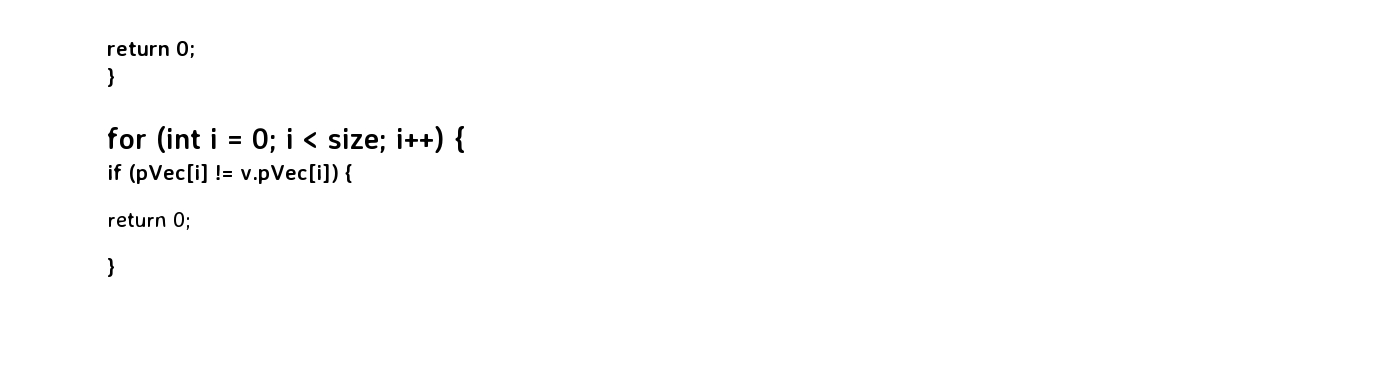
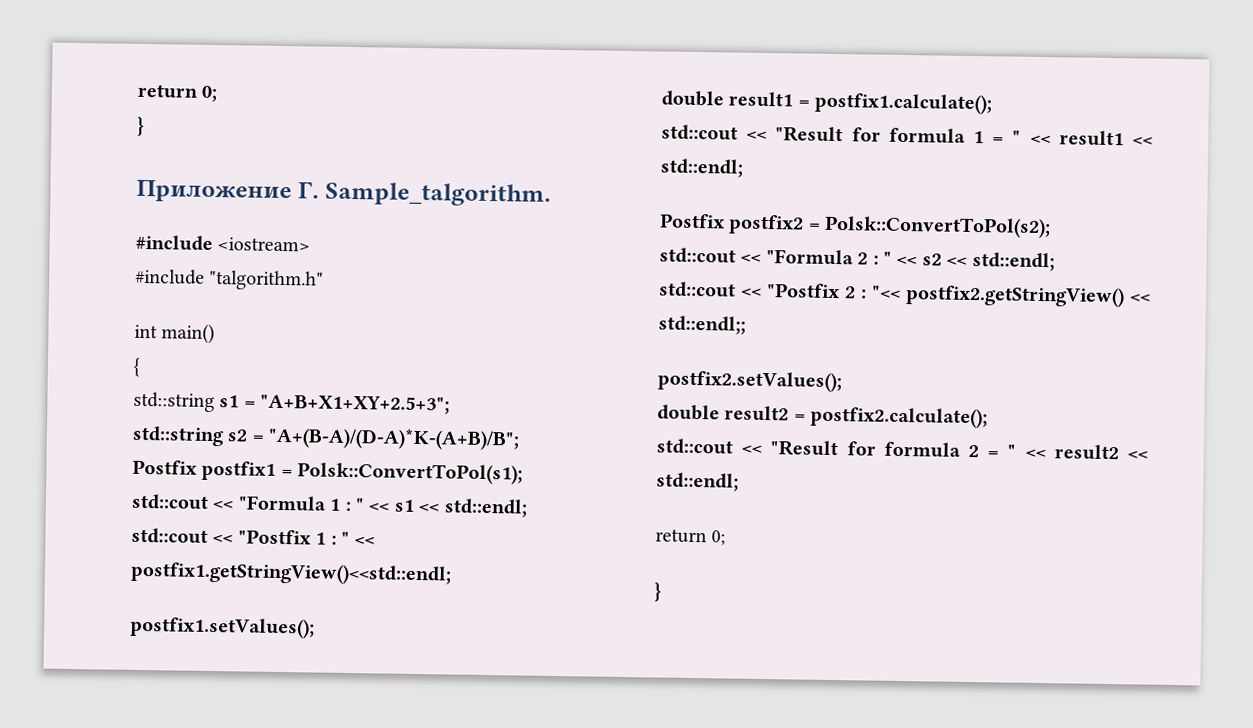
[107,126,465,153] [107,164,352,184] for (int i = 0; i < size; i++) { // if (pVec[i] != v.pVec[i]) { -> [136,179,551,207] [135,234,311,252] [135,268,325,291] [134,323,216,345] [133,357,141,377] [133,391,451,415] [132,425,521,451] [132,459,524,485] [131,493,528,518] [131,527,376,546] [130,561,452,586] [130,616,315,639] [661,90,993,115] [661,124,1153,147] [660,158,743,178] [659,213,1052,239] [659,247,1055,272] [658,281,1151,308] [658,315,746,335] [657,370,842,393] [657,404,989,429] [656,438,1148,461] [656,472,739,492] Приложение Г. Sample_talgorithm. // #include <iostream> // #include "talgorithm.h" // int main() // { // std::string s1 = "A+B+X1+XY+2.5+3"; // std::string s2 = "A+(B-A)/(D-A)*K-(A+B)/B"; // Postfix postfix1 = Polsk::ConvertToPol(s1); // std::cout << "Formula 1 : " << s1 << std::endl; // std::cout << "Postfix 1 : " << postfix1.getStringView()<<std::endl; // postfix1.setValues(); // double result1 = postfix1.calculate(); // std::cout << "Result for formula 1 = " << result1 << std::endl; // Postfix postfix2 = Polsk::ConvertToPol(s2); // std::cout << "Formula 2 : " << s2 << std::endl; // std::cout << "Postfix 2 : "<< postfix2.getStringView() << std::endl;; // postfix2.setValues(); // double result2 = postfix2.calculate(); // std::cout << "Result for formula 2 = " << result2 << std::endl;

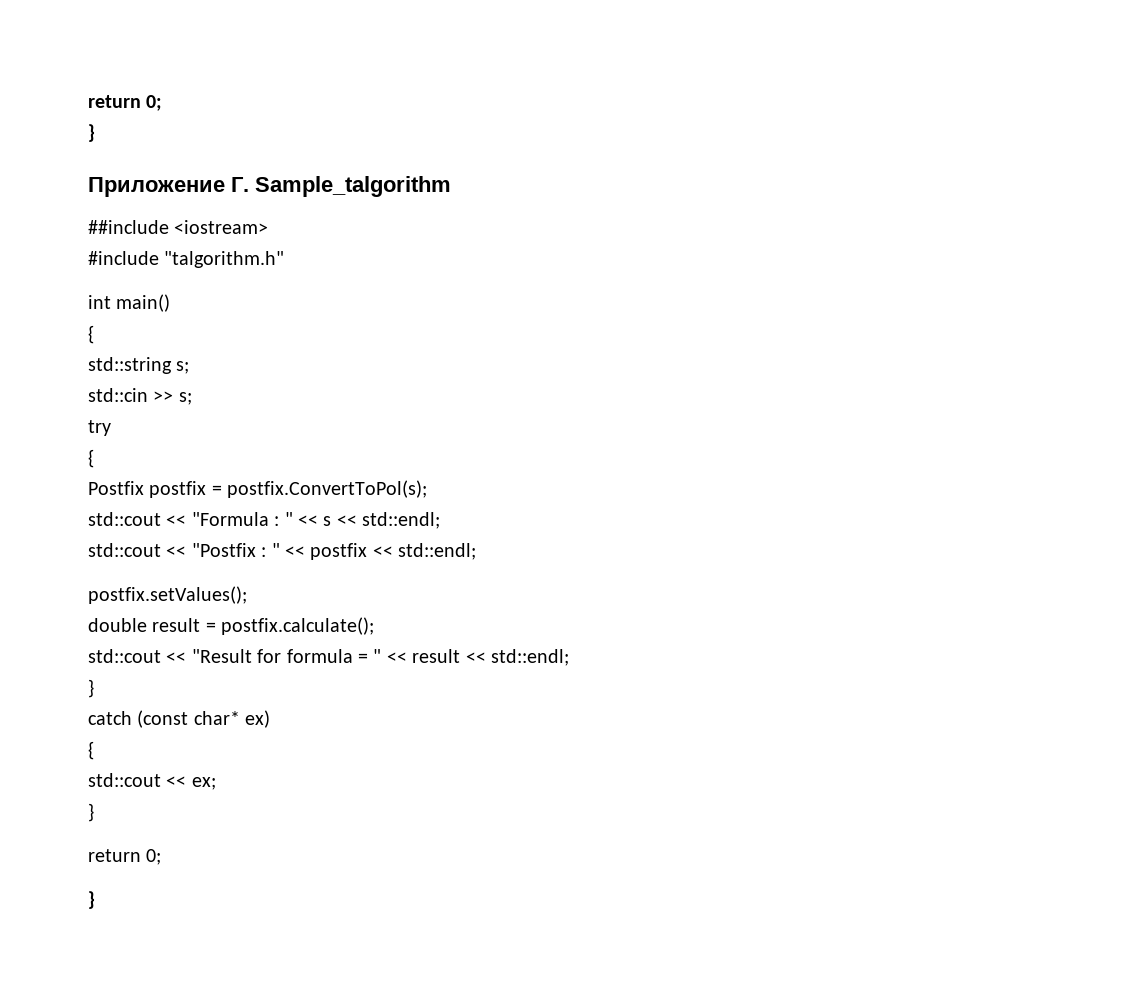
[324,181,551,207] [135,234,213,251] Sample_talgorithm. // #include -> [255,176,451,197] [88,220,169,234] Sample_talgorithm // ##include
[219,394,451,415] [132,425,521,451] [132,459,524,485] [131,493,528,518] [131,527,376,546] [130,561,452,586] [130,616,315,639] [661,90,993,115] [661,124,1153,147] [660,158,743,178] [659,213,1052,239] [659,247,1055,272] [658,281,1151,308] [658,315,746,335] [657,370,842,393] [657,404,989,429] [656,438,1148,461] [656,472,739,492] s1 = "A+B+X1+XY+2.5+3"; // std::string s2 = "A+(B-A)/(D-A)*K-(A+B)/B"; // Postfix postfix1 = Polsk::ConvertToPol(s1); // std::cout << "Formula 1 : " << s1 << std::endl; // std::cout << "Postfix 1 : " << postfix1.getStringView()<<std::endl; // postfix1.setValues(); // double result1 = postfix1.calculate(); // std::cout << "Result for formula 1 = " << result1 << std::endl; // Postfix postfix2 = Polsk::ConvertToPol(s2); // std::cout << "Formula 2 : " << s2 << std::endl; // std::cout << "Postfix 2 : "<< postfix2.getStringView() << std::endl;; // postfix2.setValues(); // double result2 = postfix2.calculate(); // std::cout << "Result for formula 2 = " << result2 << std::endl; -> [176,361,190,374] [88,388,192,405] [88,420,111,436] [88,449,94,468] [88,480,428,498] [88,512,441,529] [88,543,477,560] [88,586,247,604] [88,617,375,635] [88,649,569,666] [88,679,94,698] [88,710,271,728] [88,741,94,760] [88,773,216,790] [88,803,94,822] s; // std::cin >> s; // try // { // Postfix postfix = postfix.ConvertToPol(s); // std::cout << "Formula : " << s << std::endl; // std::cout << "Postfix : " << postfix << std::endl; // postfix.setValues(); // double result = postfix.calculate(); // std::cout << "Result for formula = " << result << std::endl; // } // catch (const char* ex) // { // std::cout << ex; // }

